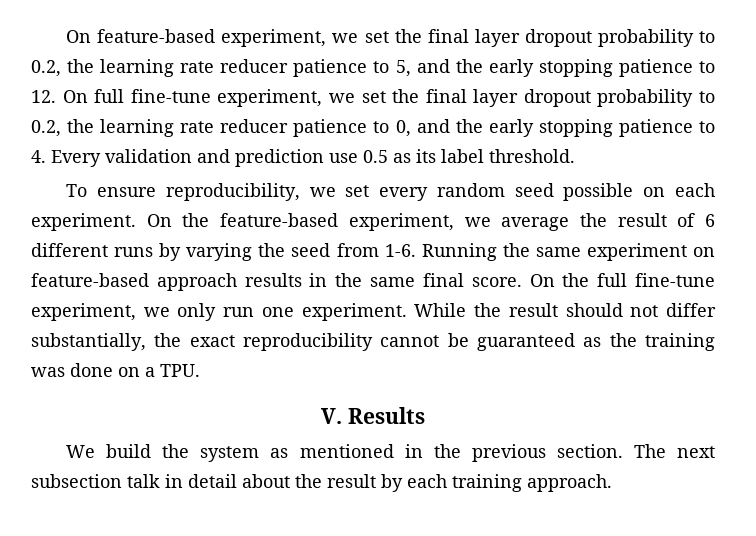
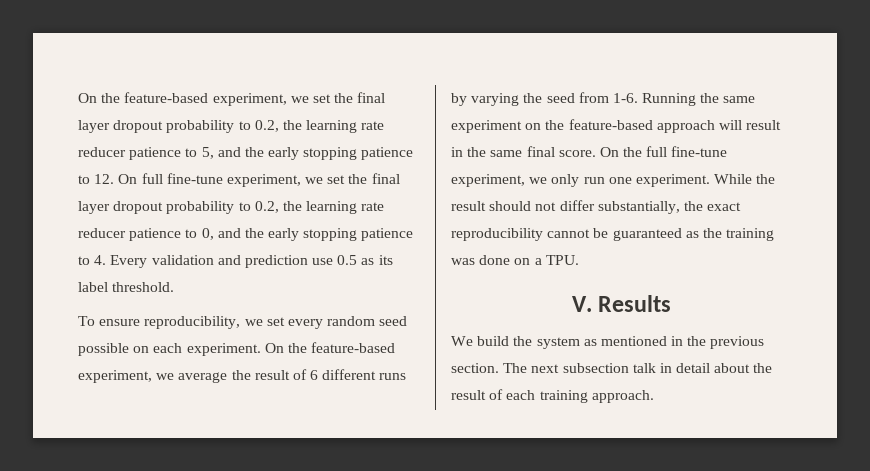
[66,30,92,43] On -> [78,93,121,103] On the
(715, 252) none -> [545,120,565,130] the
[244,273,302,287] results -> [718,120,782,130] will result
[381,474,403,492] by -> [489,389,504,400] of

